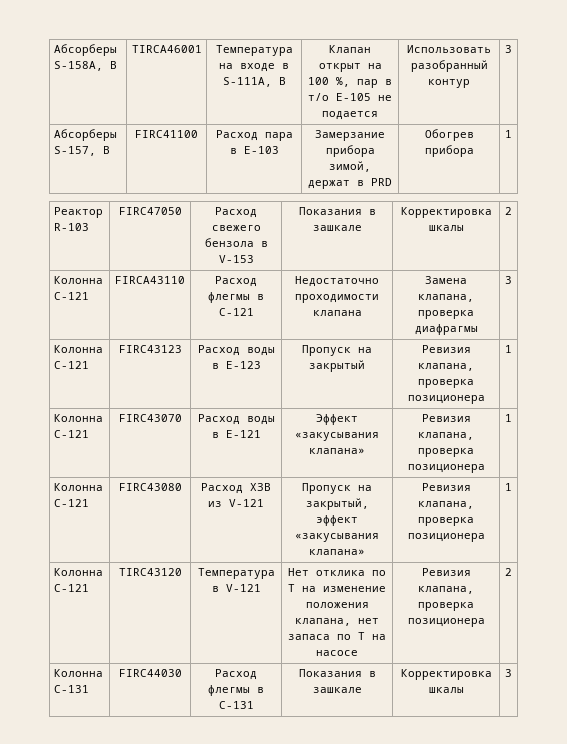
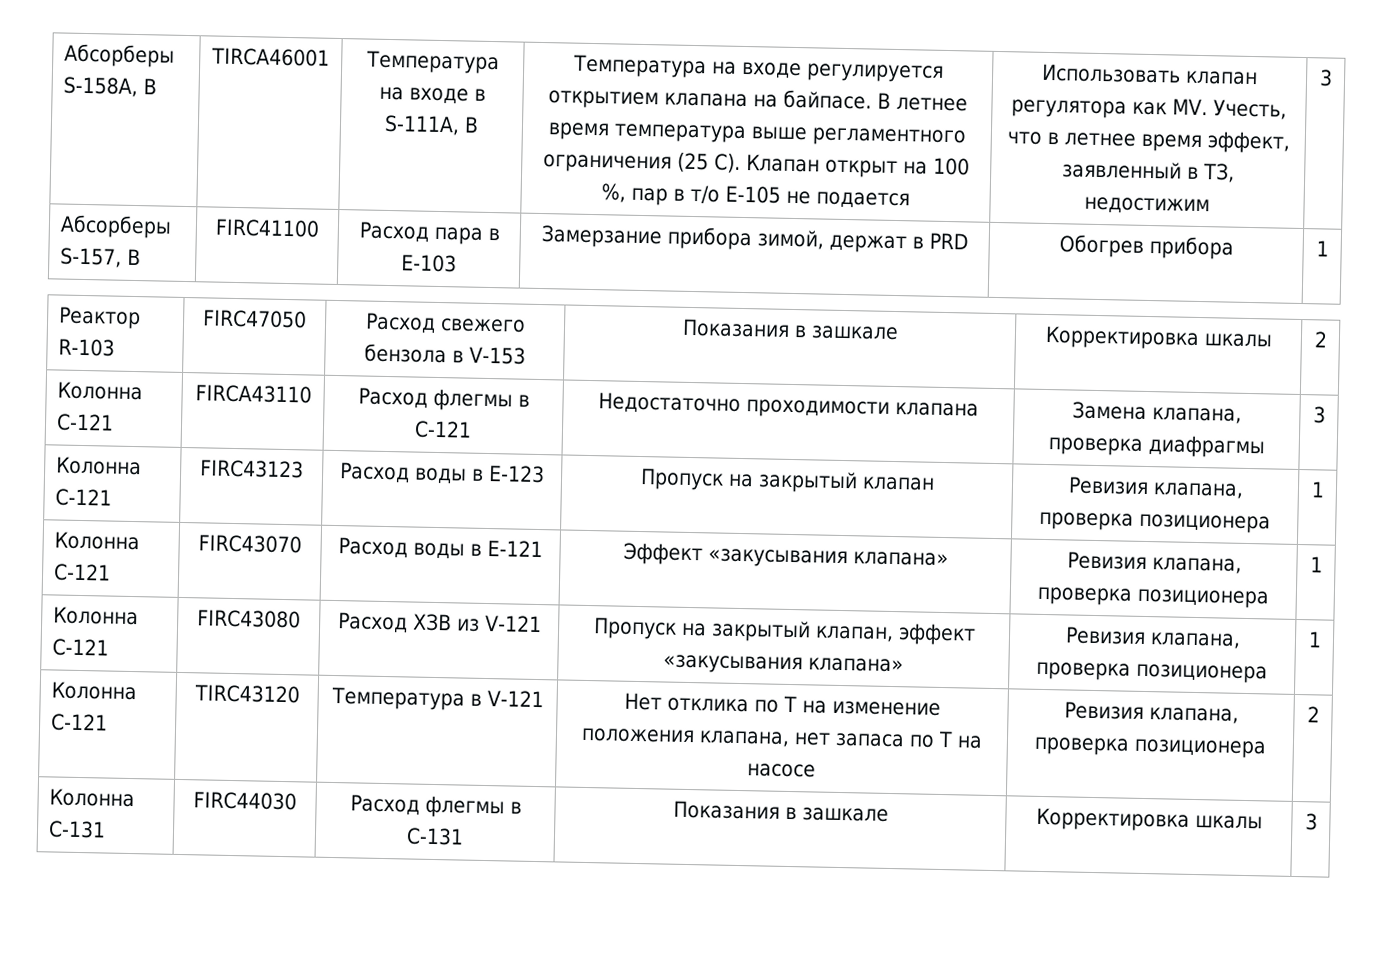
(286, 81) none -> [571,54,944,83] [547,89,968,112] [547,122,966,148] [543,152,741,174] Температура на входе регулируется открытием клапана на байпасе. В летнее время температура выше регламентного ограничения (25 С).
[410,60,488,72] [428,79,470,88] разобранный контур -> [1185,70,1258,86] [1011,98,1287,120] [1006,131,1291,154] [1061,160,1235,183] [1084,196,1210,215] клапан регулятора как MV. Учесть, что в летнее время эффект, заявленный в ТЗ, недостижим
(365, 366) none -> [861,476,935,491] клапан
[305,498,369,510] закрытый, -> [710,619,894,643] закрытый клапан,

